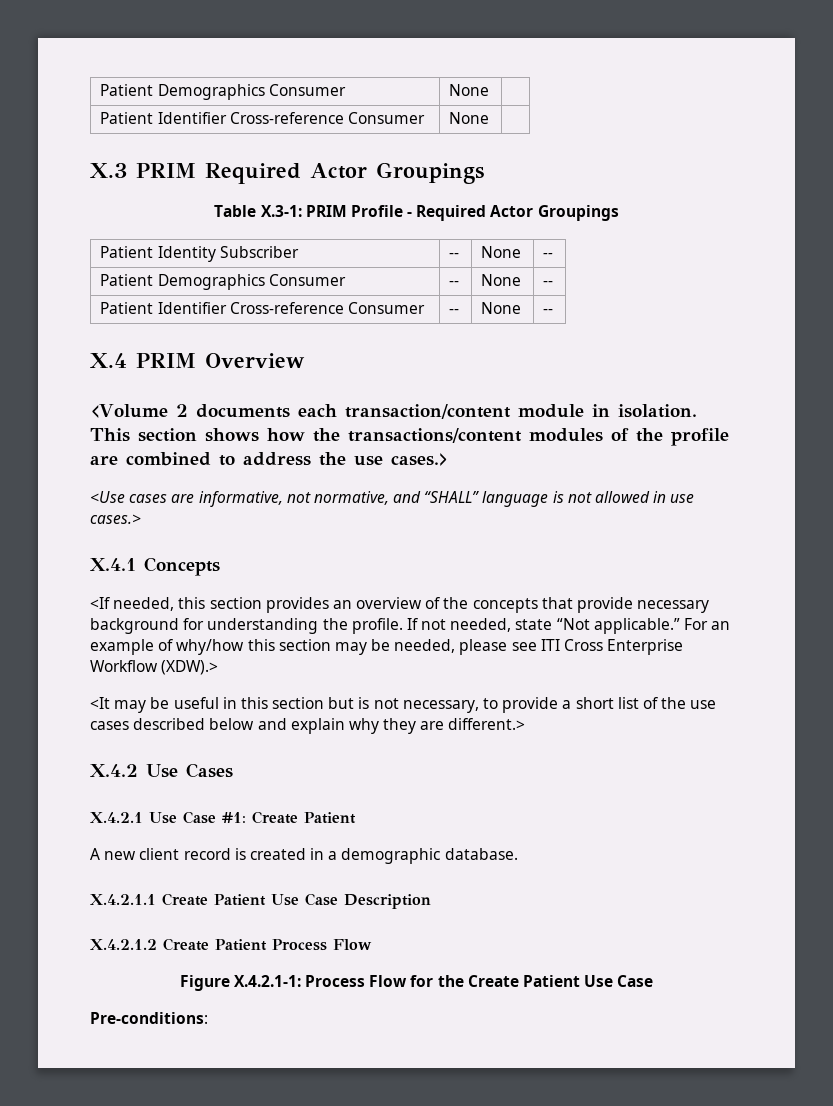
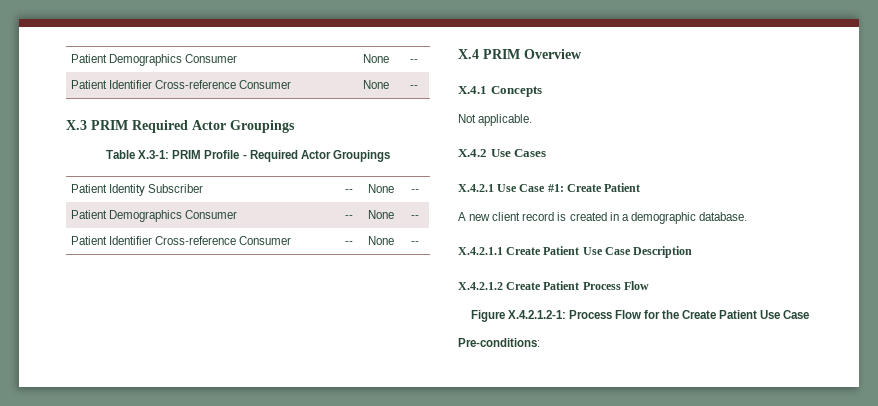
(490, 90) none -> [410,59,419,63] --
(490, 118) none -> [410,85,419,89] --
[90,404,697,419] [90,428,729,446] [90,452,448,466] [90,491,695,507] [90,514,141,524] [90,557,220,576] [90,597,710,613] [90,618,731,634] [90,639,684,655] [90,660,219,675] [90,697,717,713] [90,718,526,734] <Volume 2 documents each transaction/content module in isolation. This section shows how the transactions/content modules of the profile are combined to address the use cases.> // <Use cases are informative, not normative, and “SHALL” language is not allowed in use cases.> // X.4.1 Concepts // <If needed, this section provides an overview of the concepts that provide necessary background for understanding the profile. If not needed, state “Not applicable.” For an example of why/how this section may be needed, please see ITI Cross Enterprise Workflow (XDW).> // <It may be useful in this section but is not necessary, to provide a short list of the use cases described below and explain why they are different.> -> [458,86,542,97] [458,114,533,126] X.4.1 Concepts // Not applicable.
[233,975,301,987] X.4.2.1-1: -> [507,310,566,319] X.4.2.1.2-1:

